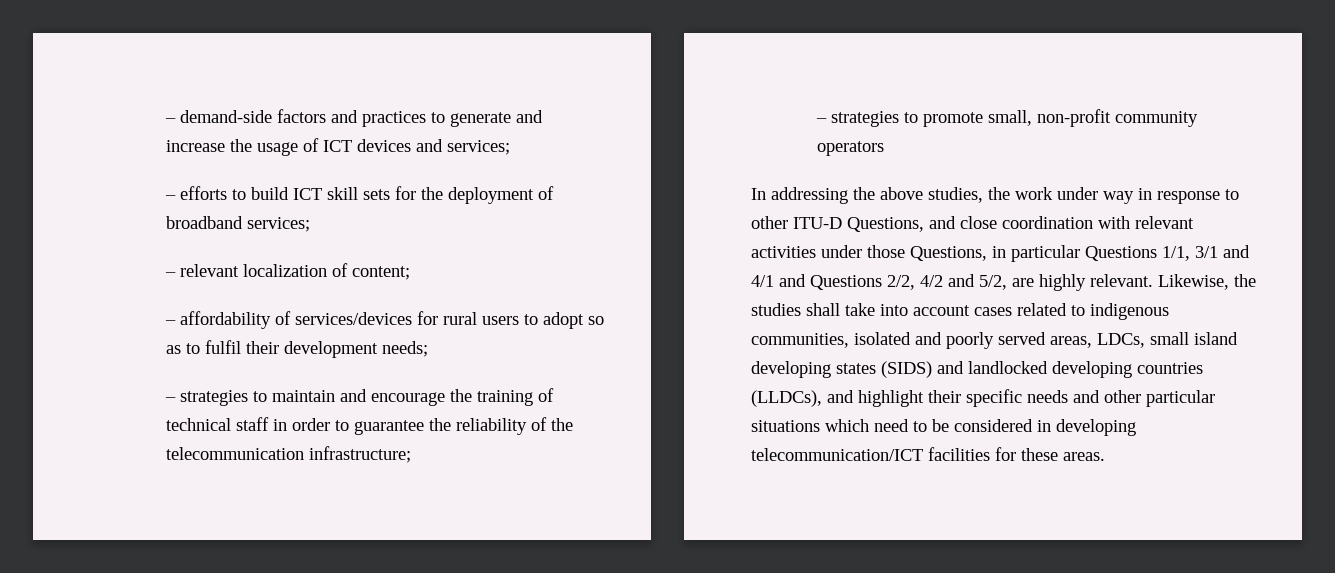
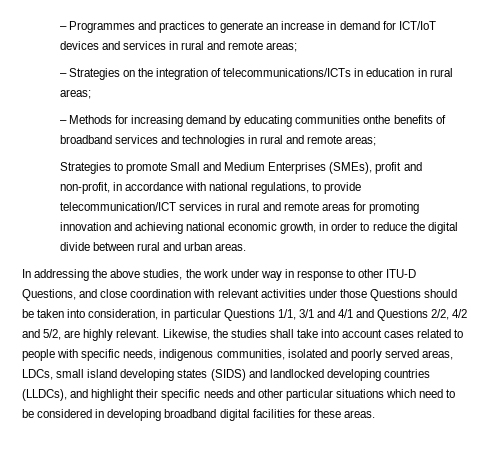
[165,109,327,123] – demand-side factors -> [59,21,135,33] – Programmes
[516,110,544,123] [166,138,511,156] [165,186,555,204] [166,216,311,232] [165,263,411,280] [165,311,605,329] [166,340,429,358] [165,388,555,406] [166,417,574,435] [166,446,412,463] [816,109,1199,127] [817,141,885,156] and increase the usage of ICT devices and services; // – efforts to build ICT skill sets for the deployment of broadband services; // – relevant localization of content; // – affordability of services/devices for rural users to adopt so as to fulfil their development needs; // – strategies to maintain and encourage the training of technical staff in order to guarantee the reliability of the telecommunication infrastructure; // – strategies to promote small, non-profit community operators -> [266,21,436,30] [59,41,298,52] [59,68,453,80] [59,89,91,99] [59,115,446,127] [59,135,377,147] [59,162,422,174] [59,182,362,194] [59,202,420,214] [59,222,458,234] [59,242,247,251] an increase in demand for ICT/IoT devices and services in rural and remote areas; // – Strategies on the integration of telecommunications/ICTs in education in rural areas; // – Methods for increasing demand by educating communities onthe benefits of broadband services and technologies in rural and remote areas; // Strategies to promote Small and Medium Enterprises (SMEs), profit and non-profit, in accordance with national regulations, to provide telecommunication/ICT services in rural and remote areas for promoting innovation and achieving national economic growth, in order to reduce the digital divide between rural and urban areas.
[910,246,987,261] Questions, -> [369,289,458,301] [22,309,159,320] Questions should be taken into consideration,
(1085, 310) none -> [22,349,157,361] people with specific needs,
[751,448,923,461] telecommunication/ICT -> [164,409,250,421] broadband digital

